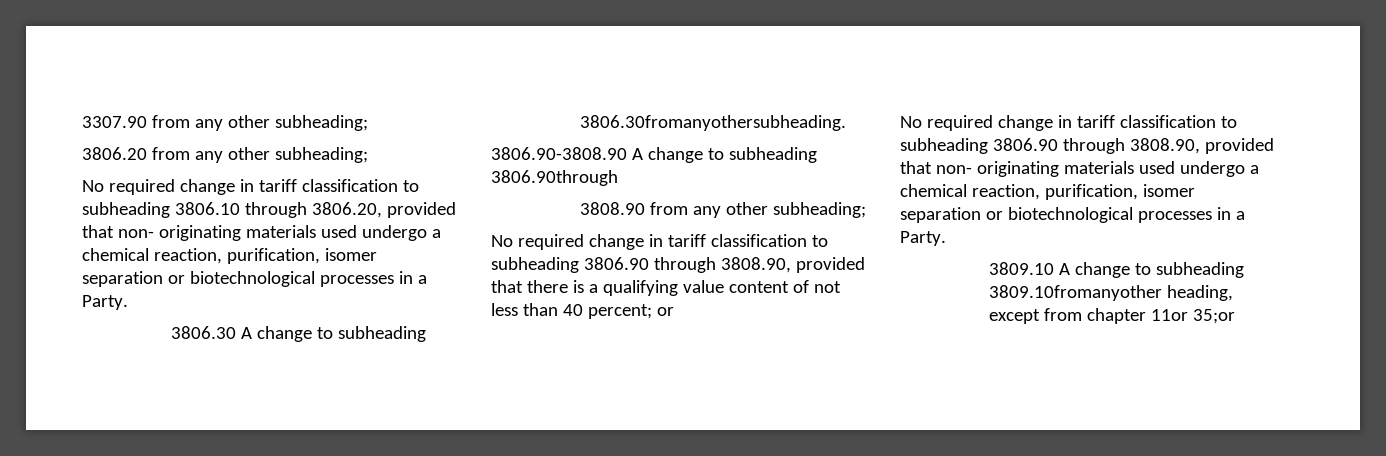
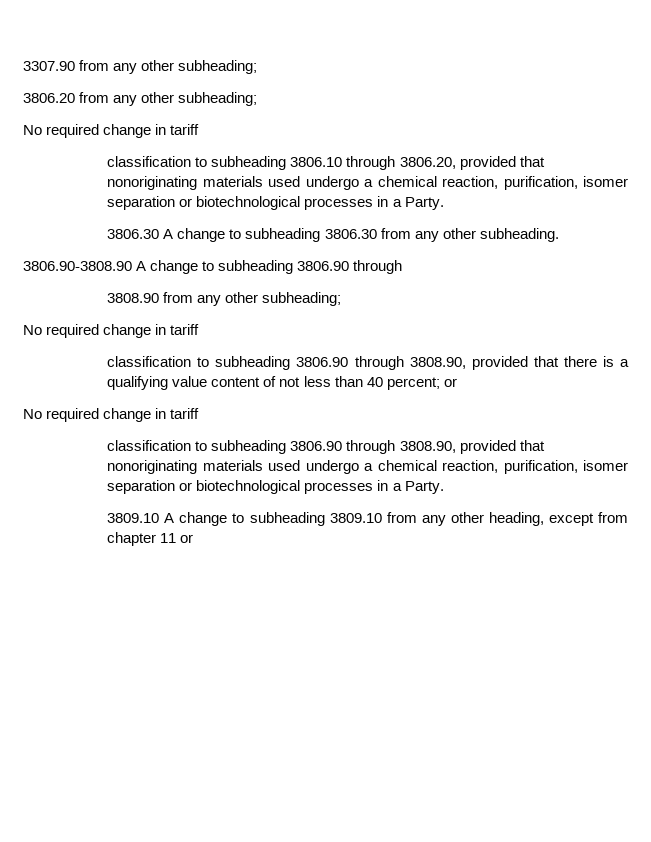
(297, 185) none -> (200, 129) //
[117,225,241,241] non- originating -> [107,176,198,190] nonoriginating
[579,115,846,131] 3806.30fromanyothersubheading. -> [324,228,559,242] 3806.30 from any other subheading.
[491,170,618,186] 3806.90through -> [297,260,403,274] 3806.90 through
(706, 240) none -> (200, 329) //
[1119,115,1237,128] [900,138,1274,154] [900,161,1059,177] classification to subheading 3806.90 through 3808.90, provided that non- originating -> [107,440,545,454] [107,460,198,474] // classification to subheading 3806.90 through 3808.90, provided that nonoriginating
[988,285,1162,301] 3809.10fromanyother -> [329,512,484,526] 3809.10 from any other
[1150,309,1235,324] 11or 35;or -> [160,533,194,543] 11 or

